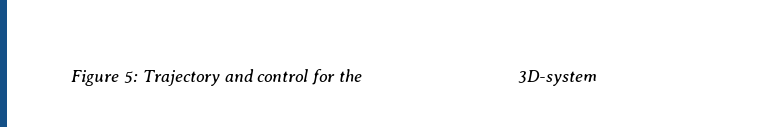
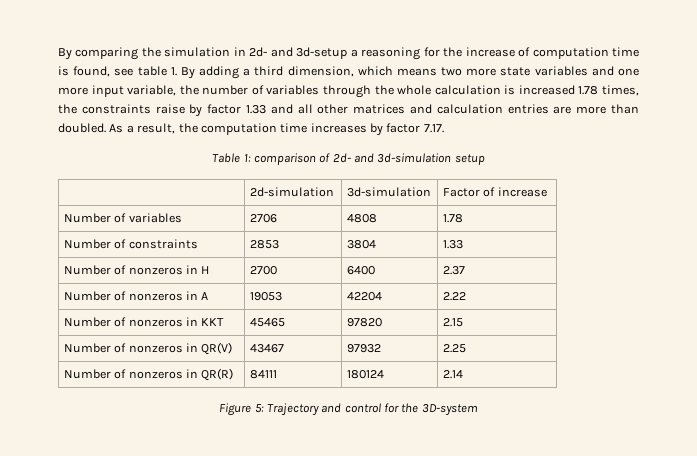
(71, 78) none -> [58,47,639,60] [58,66,639,79] [58,85,639,98] [58,104,639,117] [58,123,444,136] [212,153,485,165] [249,187,334,197] [346,187,431,197] [442,187,547,197] [63,213,182,223] [249,214,277,223] [346,214,377,223] [442,214,463,223] [63,239,198,249] [249,240,279,249] [346,240,376,249] [442,240,463,249] [63,265,210,275] [249,266,277,275] [346,266,375,275] [442,266,465,275] [63,291,209,301] [249,292,282,301] [346,292,382,301] [442,292,466,301] [63,317,225,327] [249,318,285,327] [346,318,382,327] [442,318,463,327] [63,342,233,355] [249,344,284,353] [346,344,381,353] [442,344,466,353] [63,368,234,381] [249,370,277,379] [346,370,384,379] [442,370,463,379] By comparing the simulation in 2d- and 3d-setup a reasoning for the increase of computation time is found, see table 1. By adding a third dimension, which means two more state variables and one more input variable, the number of variables through the whole calculation is increased 1.78 times, the constraints raise by factor 1.33 and all other matrices and calculation entries are more than doubled. As a result, the computation time increases by factor 7.17. // Table 1: comparison of 2d- and 3d-simulation setup // | 2d-simulation | 3d-simulation | Factor of increase // Number of variables | 2706 | 4808 | 1.78 // Number of constraints | 2853 | 3804 | 1.33 // Number of nonzeros in H | 2700 | 6400 | 2.37 // Number of nonzeros in A | 19053 | 42204 | 2.22 // Number of nonzeros in KKT | 45465 | 97820 | 2.15 // Number of nonzeros in QR(V) | 43467 | 97932 | 2.25 // Number of nonzeros in QR(R) | 84111 | 180124 | 2.14 //

